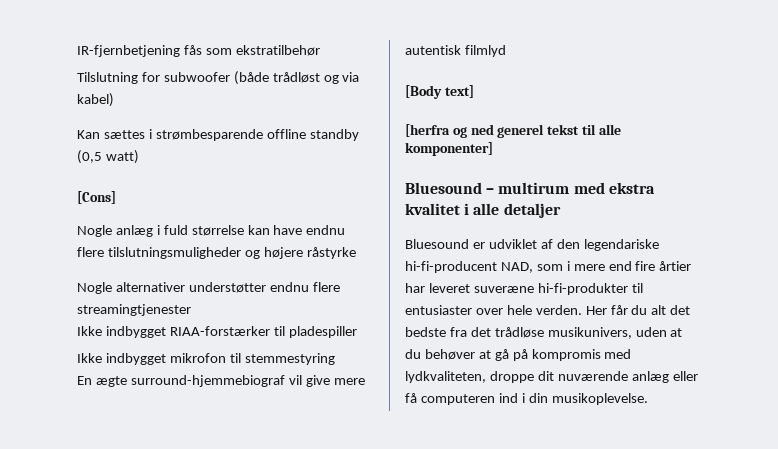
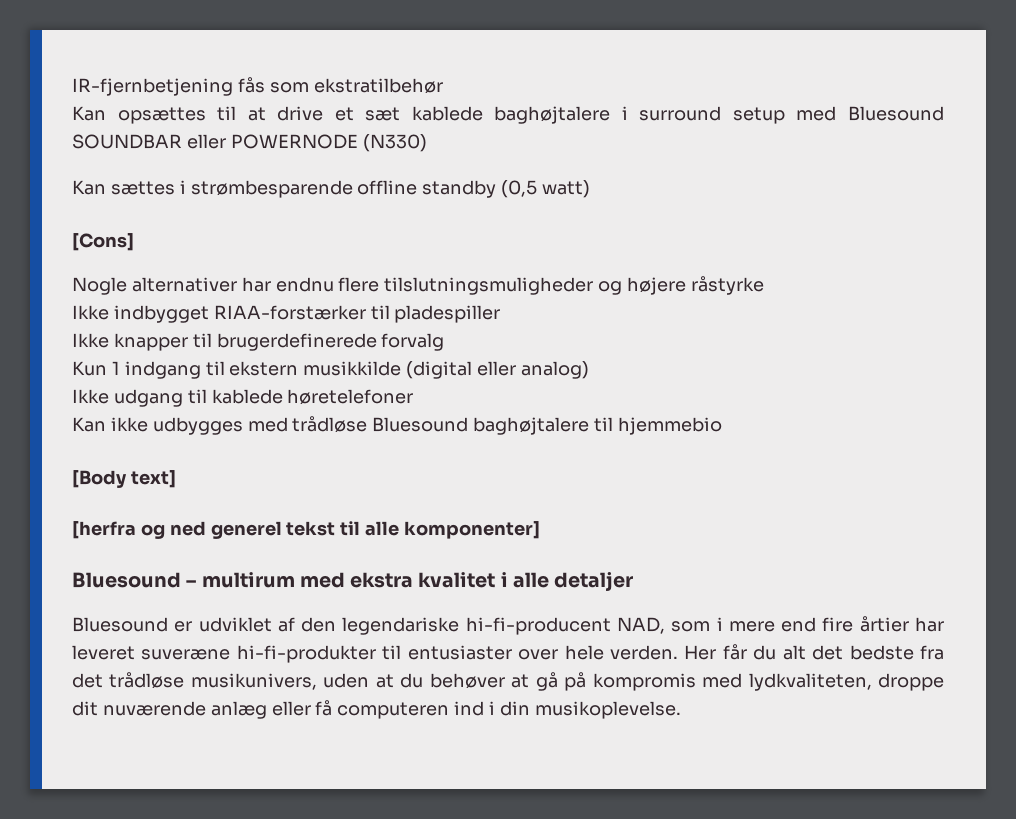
[77,71,360,85] [77,93,114,107] Tilslutning for subwoofer (både trådløst og via kabel) -> [72,106,945,124] [72,134,427,152] Kan opsættes til at drive et sæt kablede baghøjtalere i surround setup med Bluesound SOUNDBAR eller POWERNODE (N330)
[115,225,303,237] anlæg i fuld størrelse kan have -> [131,277,271,292] alternativer har
[77,282,340,294] [77,304,191,316] // Nogle alternativer understøtter endnu flere streamingtjenester -> (764, 285) none
[105,353,335,365] [77,375,365,387] [405,45,506,57] indbygget mikrofon til stemmestyring // En ægte surround-hjemmebiograf vil give mere autentisk filmlyd -> [113,333,445,351] [72,361,589,379] [72,389,414,407] [72,416,722,435] knapper til brugerdefinerede forvalg // Kun 1 indgang til ekstern musikkilde (digital eller analog) // Ikke udgang til kablede høretelefoner // Kan ikke udbygges med trådløse Bluesound baghøjtalere til hjemmebio

